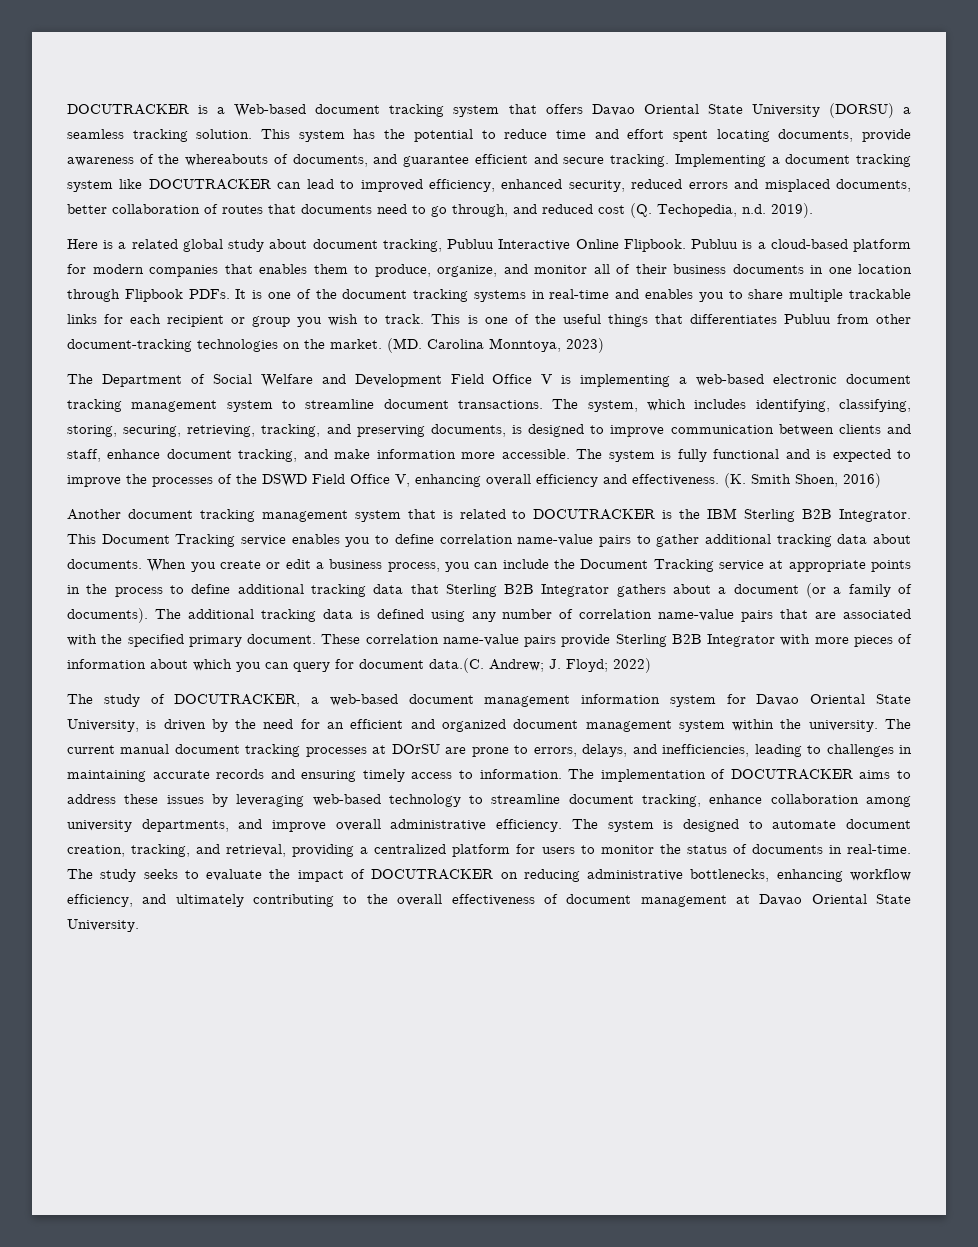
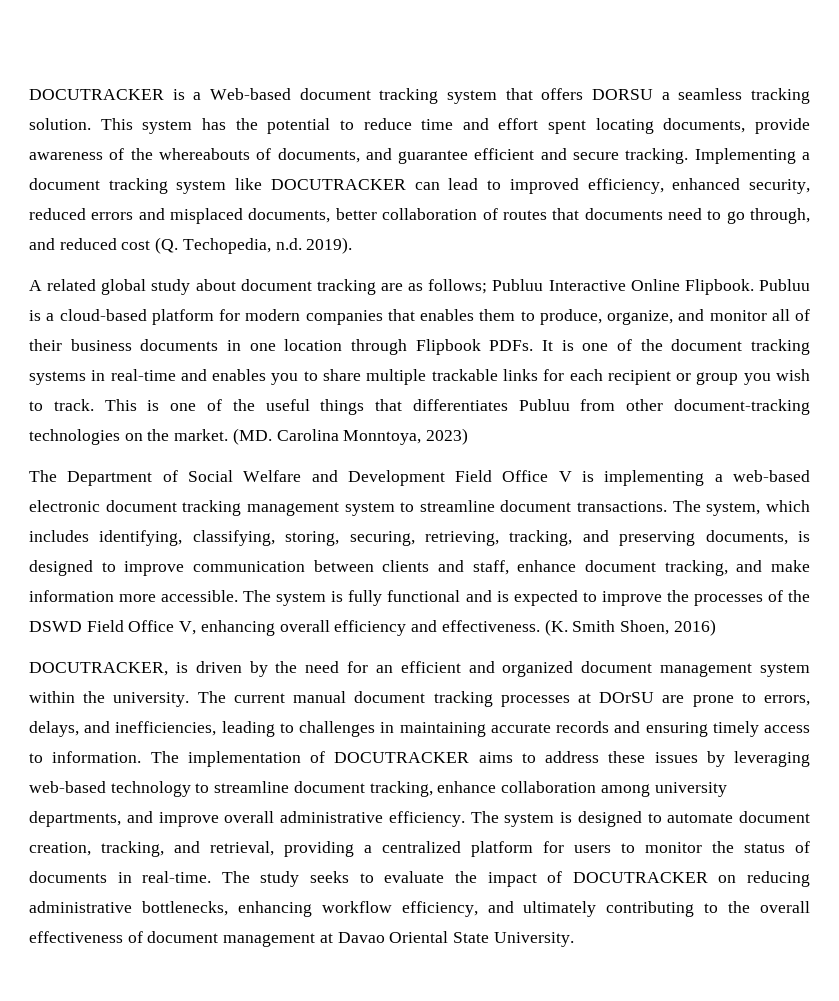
[591,103,894,118] Davao Oriental State University (DORSU) -> [592,89,653,100] DORSU
[67,239,127,249] Here is a -> [29,280,42,291] A
[382,239,442,252] tracking, -> [316,279,488,295] tracking are as follows;
[67,508,911,522] [67,534,911,547] [67,559,912,572] [67,583,912,598] [67,608,911,623] [67,634,912,647] [67,658,651,673] [67,694,911,707] [67,719,139,732] Another document tracking management system that is related to DOCUTRACKER is the IBM Sterling B2B Integrator. This Document Tracking service enables you to define correlation name-value pairs to gather additional tracking data about documents. When you create or edit a business process, you can include the Document Tracking service at appropriate points in the process to define additional tracking data that Sterling B2B Integrator gathers about a document (or a family of documents). The additional tracking data is defined using any number of correlation name-value pairs that are associated with the specified primary document. These correlation name-value pairs provide Sterling B2B Integrator with more pieces of information about which you can query for document data.(C. Andrew; J. Floyd; 2022) // The study of DOCUTRACKER, a web-based document management information system for Davao Oriental State University, -> [29,662,168,676] DOCUTRACKER,

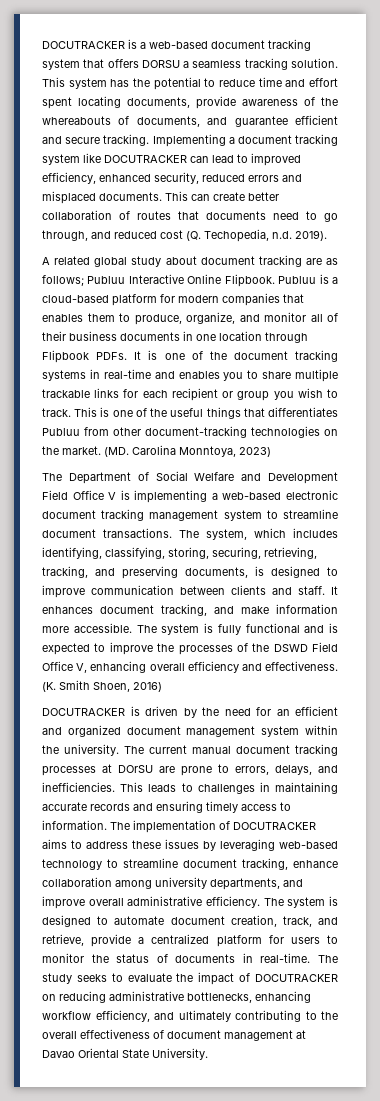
[209,88,291,100] Web-based -> [149,41,208,49] web-based
[248,208,331,223] documents, -> [99,191,245,201] documents. This can create
[472,560,577,575] staff, enhance -> [298,586,338,595] [42,606,93,614] staff. It enhances
[29,662,168,676] DOCUTRACKER, -> [42,708,125,716] DOCUTRACKER
[115,721,275,737] inefficiencies, leading -> [42,782,177,792] inefficiencies. This leads
[101,841,354,857] tracking, and retrieval, providing -> [282,916,338,927] [42,934,132,947] track, and retrieve, provide

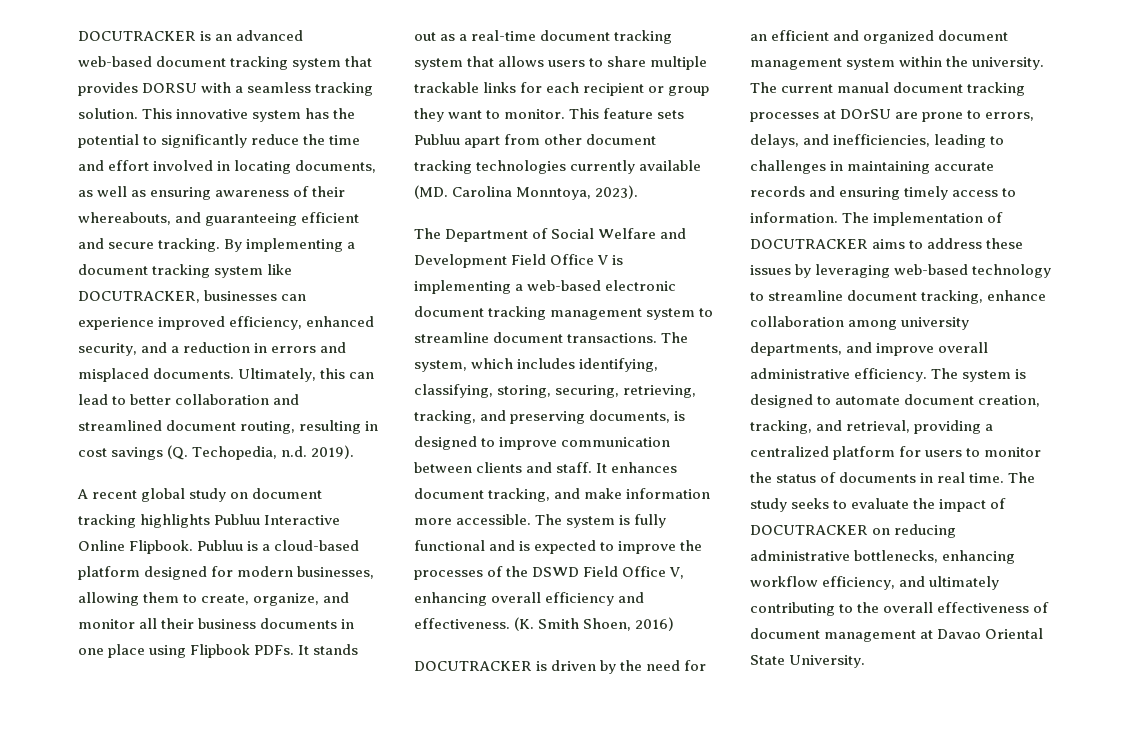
[42,39,146,49] DOCUTRACKER is a -> [78,30,304,41] DOCUTRACKER is an advanced
[107,59,180,68] offers DORSU -> [78,82,232,96] provides DORSU with
(65, 82) none -> [176,109,249,119] innovative
[219,77,338,87] [42,96,338,109] [42,116,288,127] reduce time and effort spent locating documents, provide awareness of the whereabouts of documents, and guarantee -> [161,134,361,148] [78,160,377,174] [78,186,346,200] [78,212,298,226] significantly reduce the time and effort involved in locating documents, as well as ensuring awareness of their whereabouts, and guaranteeing
[152,134,226,147] Implementing -> [224,238,344,252] By implementing
[104,153,301,166] [42,172,302,184] [42,191,279,204] [42,210,338,222] [42,230,183,241] DOCUTRACKER can lead to improved efficiency, enhanced security, reduced errors and misplaced documents. This can create better collaboration of routes that documents need to go through, and reduced cost -> [78,290,307,303] [78,316,375,330] [78,342,347,356] [78,368,375,382] [78,394,300,405] [78,420,379,434] [78,447,164,460] DOCUTRACKER, businesses can experience improved efficiency, enhanced security, and a reduction in errors and misplaced documents. Ultimately, this can lead to better collaboration and streamlined document routing, resulting in cost savings
[54,256,91,265] related -> [92,490,138,499] recent
[165,255,338,267] [42,275,84,286] about document tracking are as follows; -> [230,488,323,499] [78,514,211,528] on document tracking highlights
(157, 300) none -> [144,566,208,580] designed
[222,293,304,306] [42,314,83,322] companies that enables -> [297,566,375,579] [78,592,139,606] businesses, allowing
[134,314,182,325] produce, -> [201,594,250,605] create,
[327,313,338,322] of -> (158, 623) none
[219,331,308,343] location through -> [108,644,187,658] place using
[148,350,338,362] [42,369,244,381] is one of the document tracking systems in real-time and enables you -> [313,644,359,655] [414,30,673,44] [414,56,586,70] stands out as a real-time document tracking system that allows users
[273,388,339,400] [42,407,338,419] [42,426,338,438] [42,446,101,455] you wish to track. This is one of the useful things that differentiates Publuu from other document-tracking technologies on the market. -> [414,108,685,122] [414,134,657,148] [414,160,702,174] they want to monitor. This feature sets Publuu apart from other document tracking technologies currently available
[239,447,271,457] 2023) -> [595,185,639,199] 2023).
[42,782,177,792] inefficiencies. This leads -> [833,134,987,148] inefficiencies, leading
[282,916,338,927] [42,934,132,947] track, and retrieve, provide -> [750,420,982,434] tracking, and retrieval, providing
[260,953,311,963] real-time. -> [937,472,1005,483] real time.

